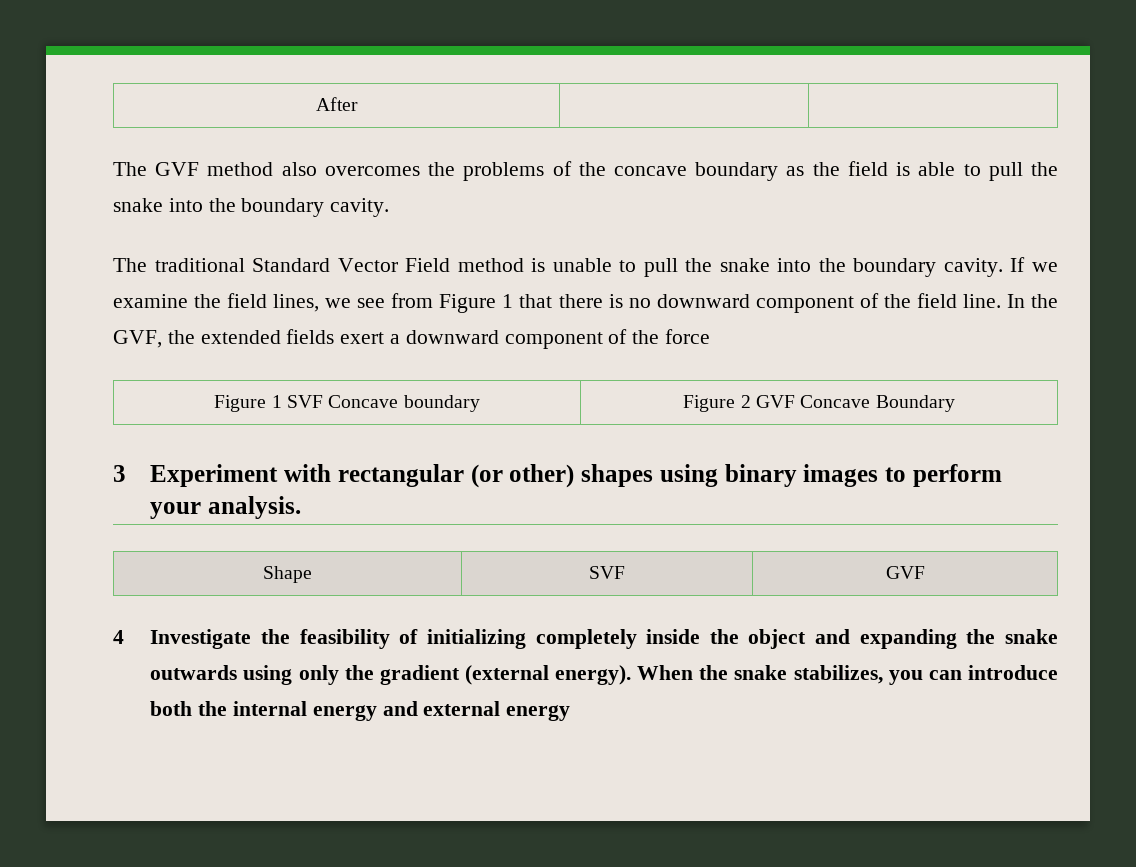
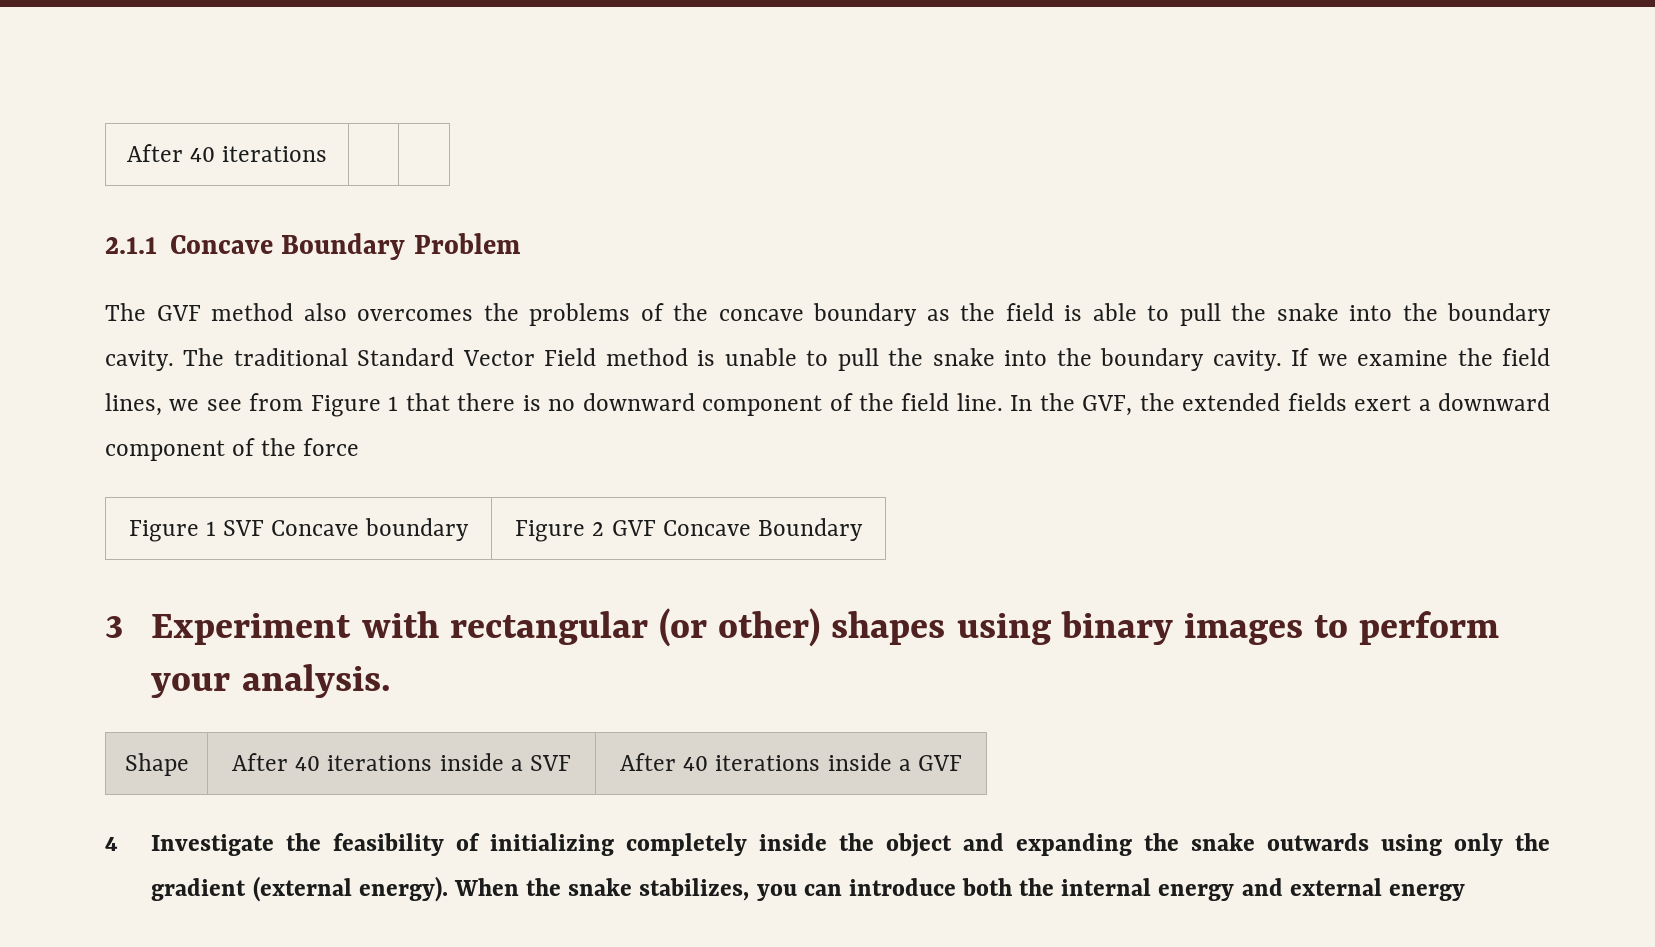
[315,97,358,111] After | | -> [126,144,328,162] [105,233,520,260] After 40 iterations | | // 2.1.1 Concave Boundary Problem
(390, 207) // -> (174, 360) none
[589,566,625,579] SVF | -> [232,753,571,771] [620,753,911,771] After 40 iterations inside a SVF | After 40 iterations inside a

